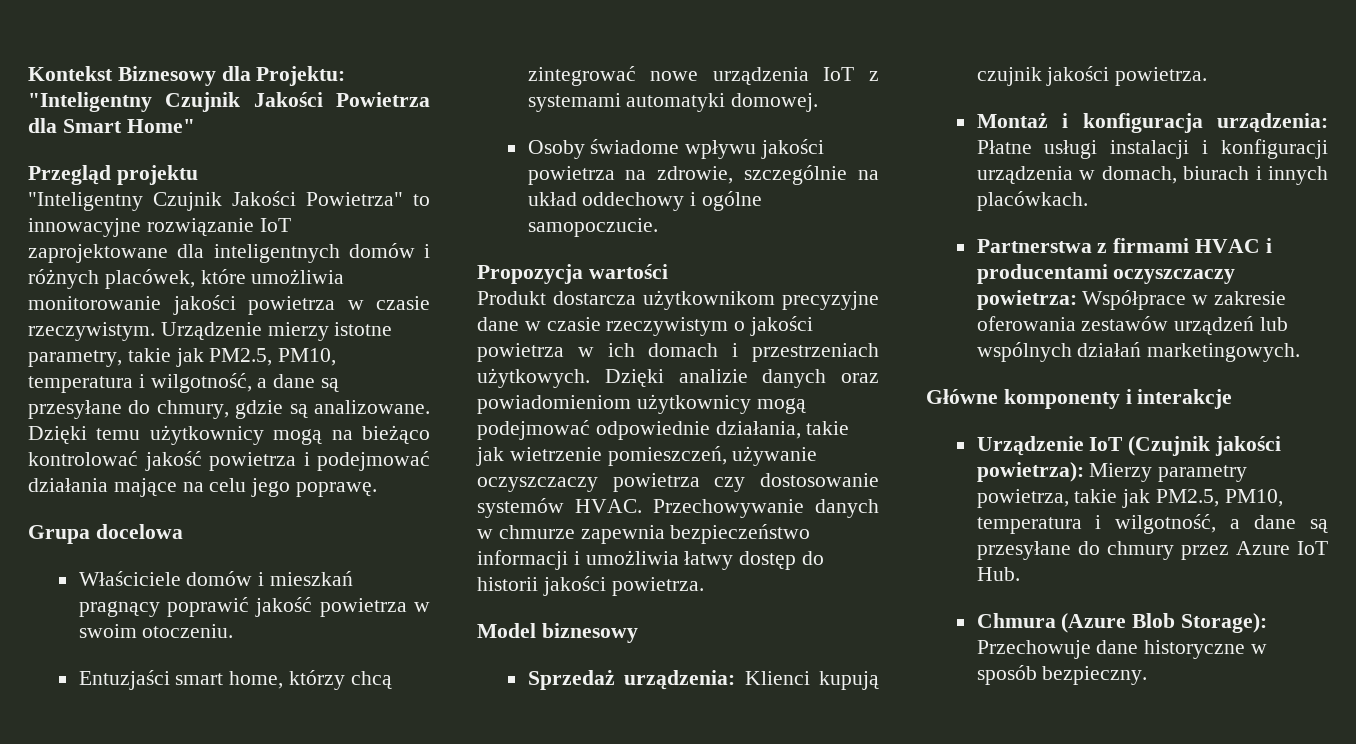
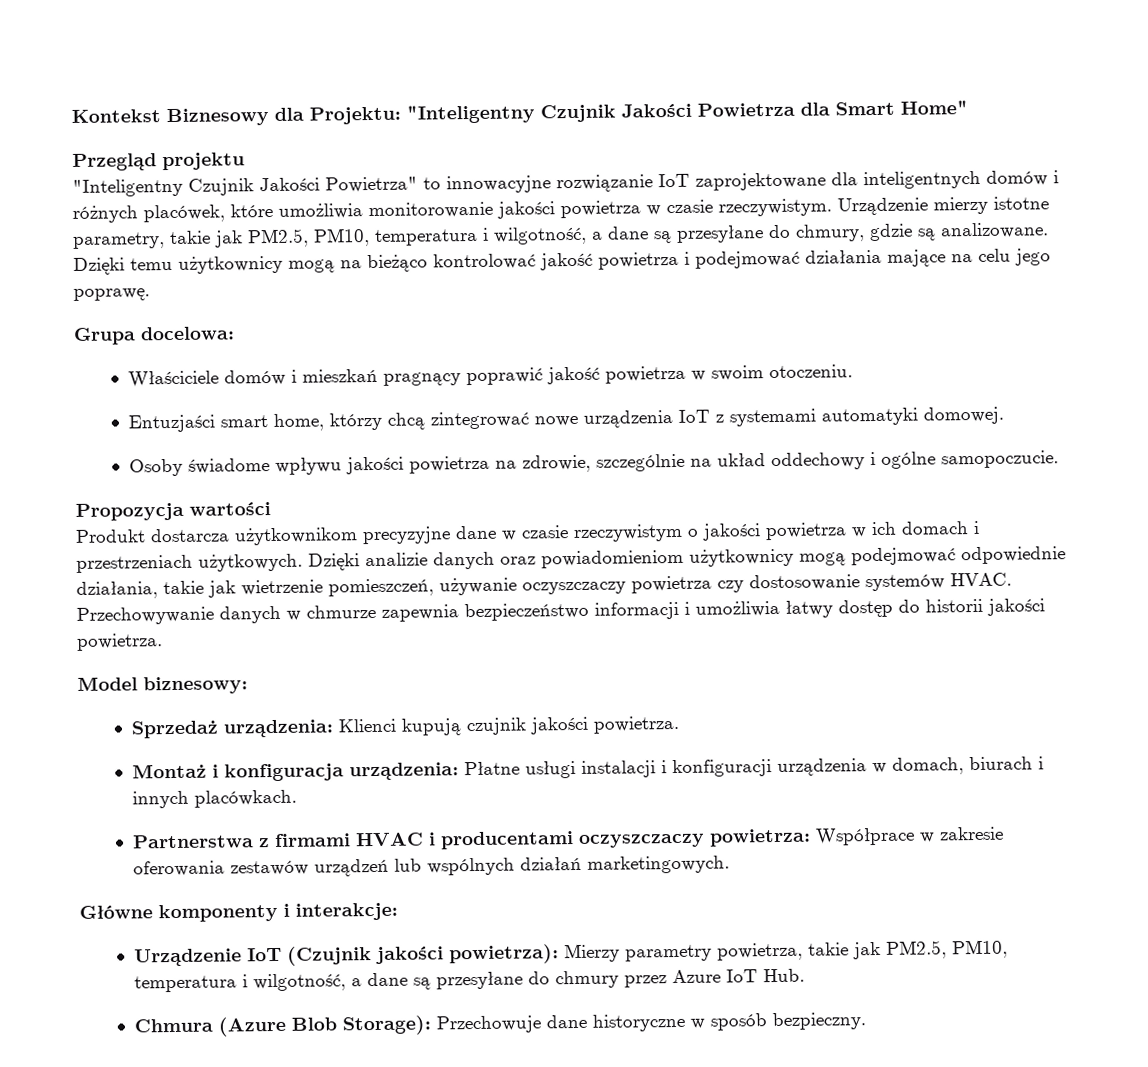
[95,524,183,539] docelowa -> [140,326,235,341] docelowa:
[541,623,638,643] biznesowy -> [143,676,248,695] biznesowy:
[1137,389,1233,409] interakcje -> [295,902,398,921] interakcje:

